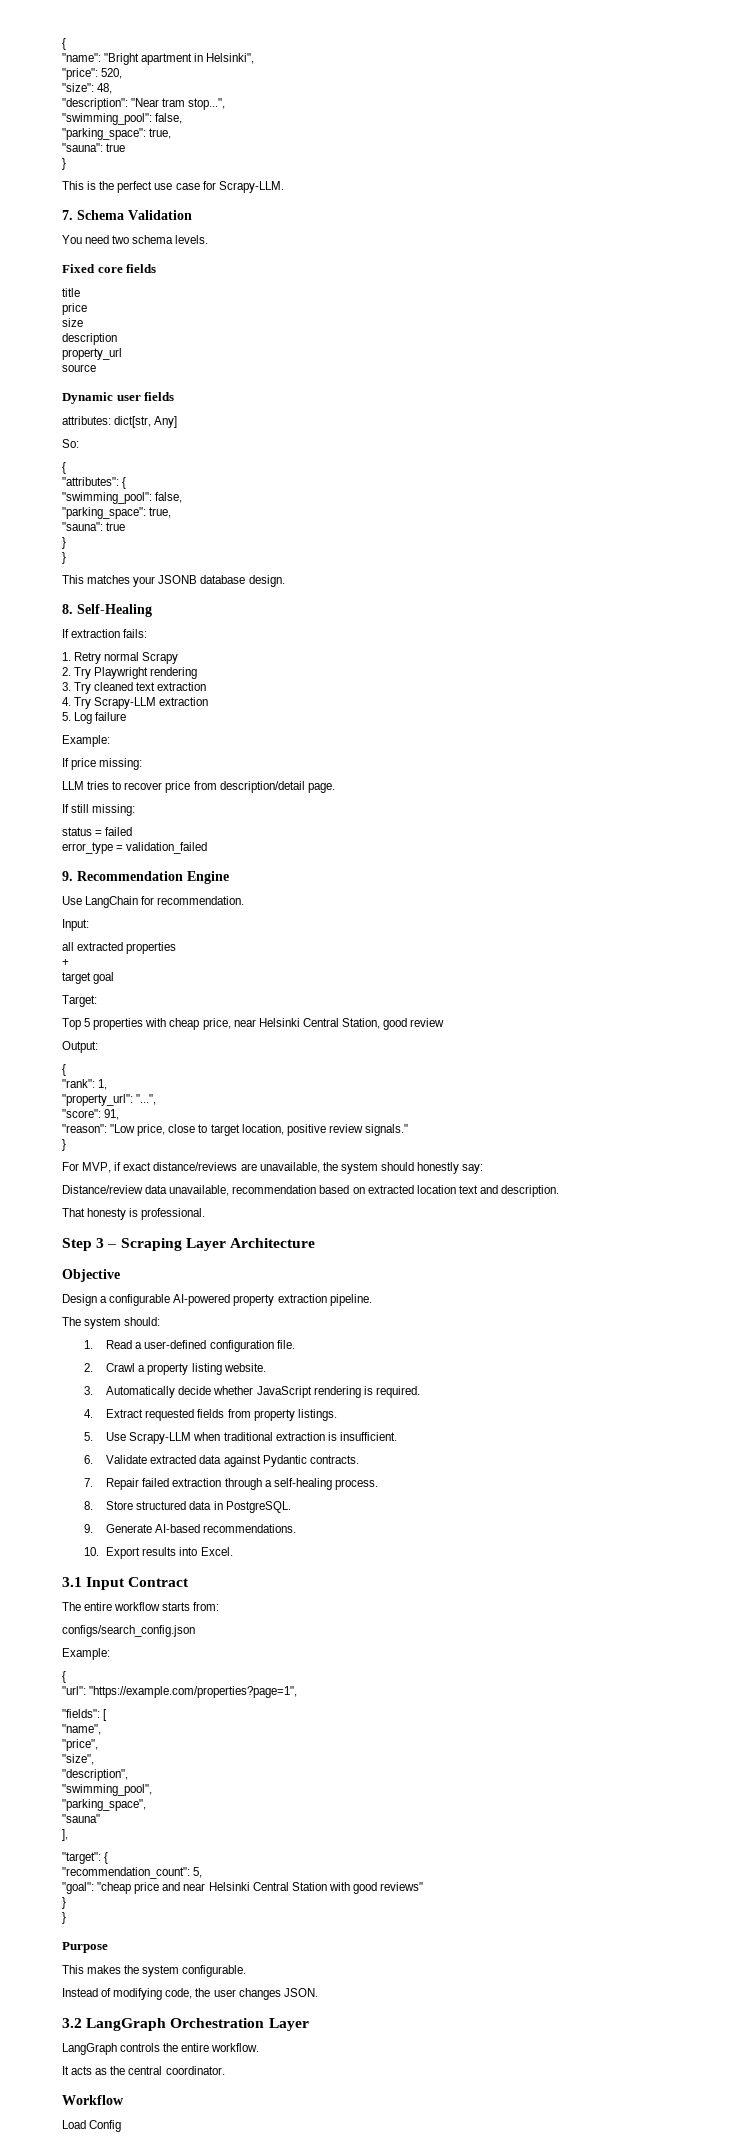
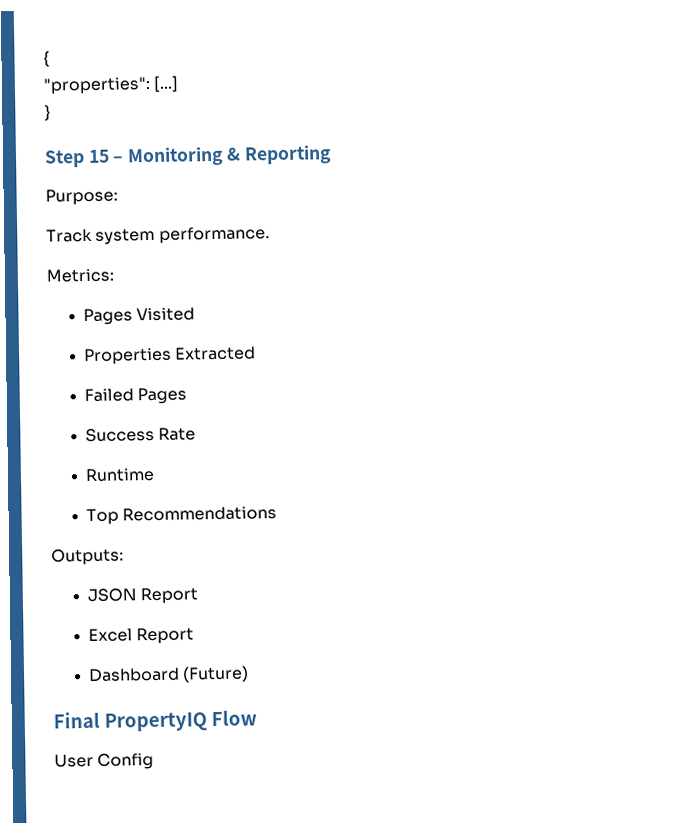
[62,38,66,50] [62,53,255,65] [62,68,123,80] [62,83,113,94] [62,98,226,110] [62,113,183,125] [62,128,172,140] [62,143,126,152] [62,158,66,170] [62,181,284,193] [62,210,192,220] [62,235,209,244] [62,264,157,273] [62,288,80,297] [62,303,87,315] [62,318,83,327] [62,333,117,345] [62,348,122,360] [62,364,96,372] [62,392,175,404] [62,416,178,428] [62,439,79,448] [62,462,66,474] [62,477,127,489] [62,492,183,504] [62,507,172,519] [62,522,126,531] [62,537,66,549] [62,552,66,564] [62,575,285,587] [62,604,152,617] [62,629,148,638] [62,652,179,664] [62,667,198,679] [62,682,207,694] [62,697,209,709] [62,712,127,724] [62,735,110,747] [62,758,143,770] [62,781,335,793] [62,804,136,816] [62,827,133,836] [62,842,208,854] [62,871,229,884] [62,896,245,908] [62,919,89,931] [62,942,177,954] [62,959,69,966] [62,972,115,984] [62,995,97,1007] [62,1018,445,1030] [62,1041,98,1053] [62,1064,66,1076] [62,1079,108,1090] [62,1094,157,1106] [62,1109,120,1120] [62,1124,408,1136] [62,1139,66,1151] [62,1162,484,1174] [62,1185,560,1197] [62,1208,206,1220] [62,1238,315,1251] [62,1269,120,1282] [62,1294,372,1306] [62,1317,161,1329] [84,1340,295,1352] [84,1363,266,1375] [84,1386,420,1398] [84,1409,337,1421] [84,1432,397,1444] [84,1455,359,1467] [84,1478,378,1490] [84,1501,291,1513] [84,1524,297,1533] [84,1547,233,1559] [62,1577,190,1590] [62,1602,220,1611] [62,1625,195,1637] [62,1648,110,1660] [62,1671,66,1683] [62,1686,298,1698] [62,1709,108,1721] [62,1724,101,1735] [62,1739,98,1751] [62,1754,94,1765] [62,1769,128,1781] [62,1784,152,1796] [62,1799,146,1811] [62,1814,100,1823] [62,1829,68,1841] [62,1852,109,1864] [62,1867,203,1879] [62,1882,424,1894] [62,1897,66,1909] [62,1912,66,1924] [62,1942,108,1953] [62,1965,247,1977] [62,1988,318,2000] [62,2018,309,2031] [62,2043,260,2055] [62,2066,225,2075] [62,2095,124,2105] [62,2120,86,2129] { // "name": "Bright apartment in Helsinki", // "price": 520, // "size": 48, // "description": "Near tram stop...", // "swimming_pool": false, // "parking_space": true, // "sauna": true // } // This is the perfect use case for Scrapy-LLM. // 7. Schema Validation // You need two schema levels. // Fixed core fields // title // price // size // description // property_url // source // Dynamic user fields // attributes: dict[str, Any] // So: // { // "attributes": { // "swimming_pool": false, // "parking_space": true, // "sauna": true // } // } // This matches your JSONB database design. // 8. Self-Healing // If extraction fails: // 1. Retry normal Scrapy // 2. Try Playwright rendering // 3. Try cleaned text extraction // 4. Try Scrapy-LLM extraction // 5. Log failure // Example: // If price missing: // LLM tries to recover price from description/detail page. // If still missing: // status = failed // error_type = validation_failed // 9. Recommendation Engine // Use LangChain for recommendation. // Input: // all extracted properties // + // target goal // Target: // Top 5 properties with cheap price, near Helsinki Central Station, good review // Output: // { // "rank": 1, // "property_url": "...", // "score": 91, // "reason": "Low price, close to target location, positive review signals." // } // For MVP, if exact distance/reviews are unavailable, the system should honestly say: // Distance/review data unavailable, recommendation based on extracted location text and description. // That honesty is professional. // Step 3 – Scraping Layer Architecture // Objective // Design a configurable AI-powered property extraction pipeline. // The system should: // 1. Read a user-defined configuration file. // 2. Crawl a property listing website. // 3. Automatically decide whether JavaScript rendering is required. // 4. Extract requested fields from property listings. // 5. Use Scrapy-LLM when traditional extraction is insufficient. // 6. Validate extracted data against Pydantic contracts. // 7. Repair failed extraction through a self-healing process. // 8. Store structured data in PostgreSQL. // 9. Generate AI-based recommendations. // 10. Export results into Excel. // 3.1 Input Contract // The entire workflow starts from: // configs/search_config.json // Example: // { // "url": "https://example.com/properties?page=1", // "fields": [ // "name", // "price", // "size", // "description", // "swimming_pool", // "parking_space", // "sauna" // ], // "target": { // "recommendation_count": 5, // "goal": "cheap price and near Helsinki Central Station with good reviews" // } // } // Purpose // This makes the system configurable. // Instead of modifying code, the user changes JSON. // 3.2 LangGraph Orchestration Layer // LangGraph controls the entire workflow. // It acts as the central coordinator. // Workflow // Load -> [43,50,50,67] [43,75,180,95] [44,104,51,121] [44,145,332,168] [45,188,118,206] [46,226,270,245] [46,268,114,283] [82,307,196,326] [82,346,257,366] [83,387,188,405] [84,427,197,443] [84,467,155,483] [85,506,278,526] [51,548,124,566] [86,587,199,605] [87,627,195,645] [87,665,250,683] [53,709,257,732] [54,753,94,768] { // "properties": [...] // } // Step 15 – Monitoring & Reporting // Purpose: // Track system performance. // Metrics: // Pages Visited // Properties Extracted // Failed Pages // Success Rate // Runtime // Top Recommendations // Outputs: // JSON Report // Excel Report // Dashboard (Future) // Final PropertyIQ Flow // User

